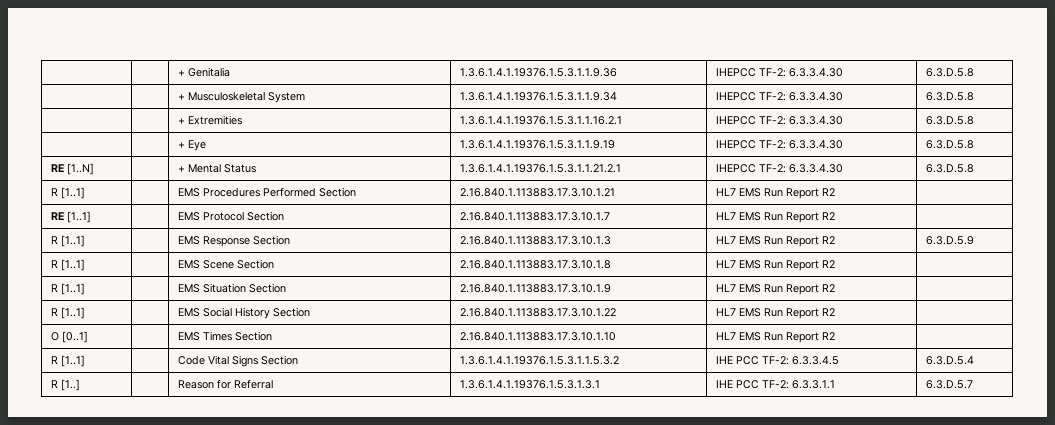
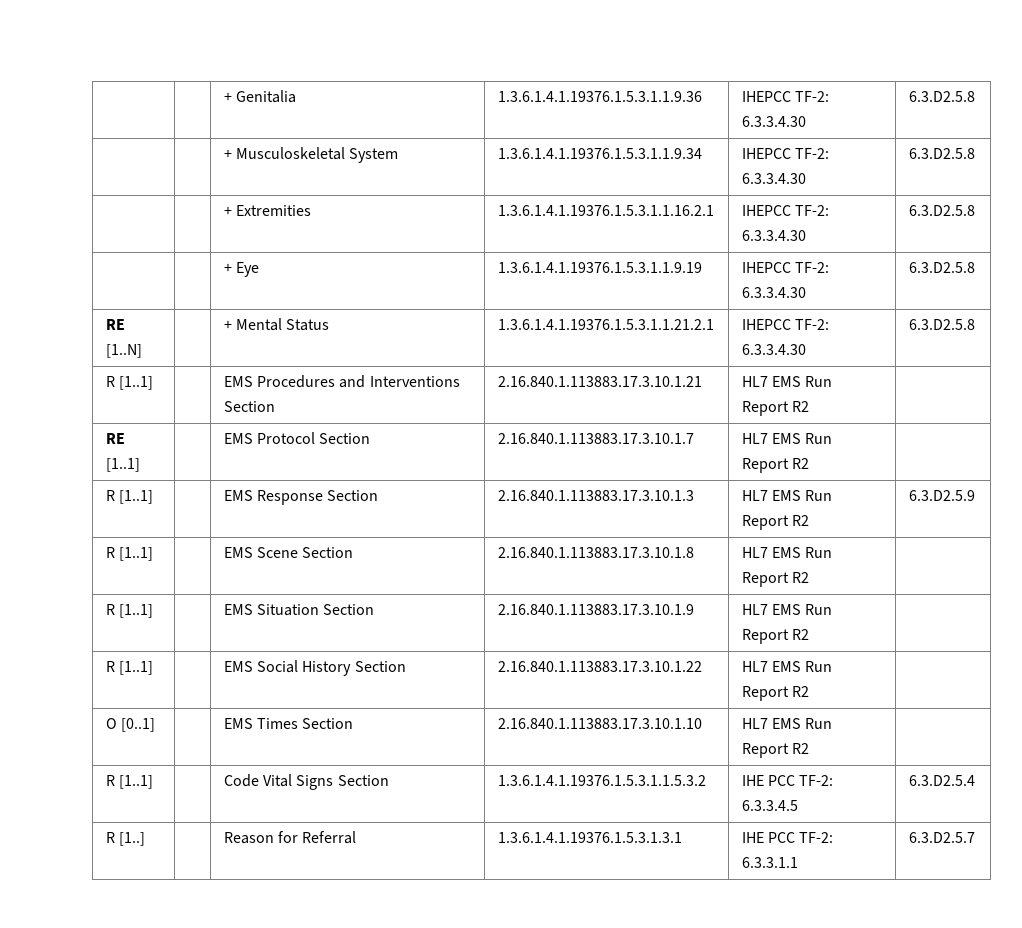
[925,68,974,77] 6.3.D.5.8 -> [908,91,975,102] 6.3.D2.5.8
[925,92,974,101] 6.3.D.5.8 -> [908,148,975,159] 6.3.D2.5.8
[925,116,974,125] 6.3.D.5.8 -> [908,205,975,216] 6.3.D2.5.8
[925,140,974,149] 6.3.D.5.8 -> [908,262,975,273] 6.3.D2.5.8
[925,164,974,173] 6.3.D.5.8 -> [908,319,975,330] 6.3.D2.5.8
[262,187,316,197] Performed -> [339,375,460,388] and Interventions
[925,236,974,245] 6.3.D.5.9 -> [908,490,975,501] 6.3.D2.5.9
[925,356,974,365] 6.3.D.5.4 -> [908,775,975,786] 6.3.D2.5.4
[925,380,973,389] 6.3.D.5.7 -> [908,832,975,843] 6.3.D2.5.7

